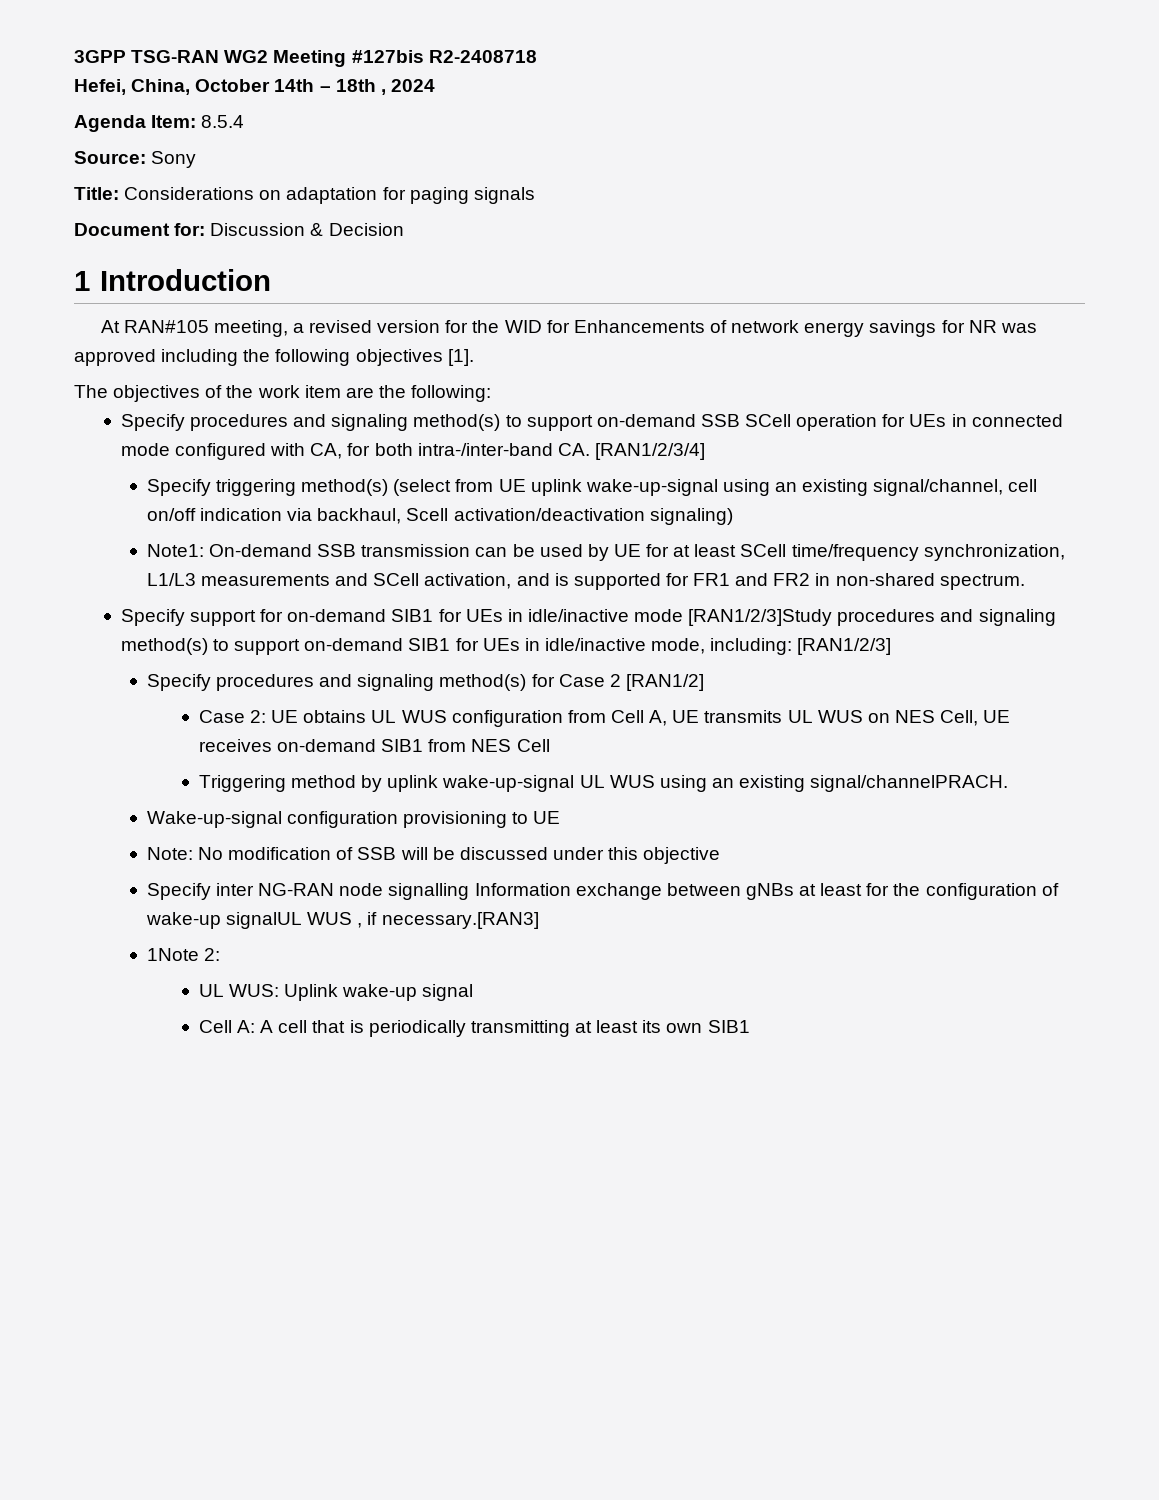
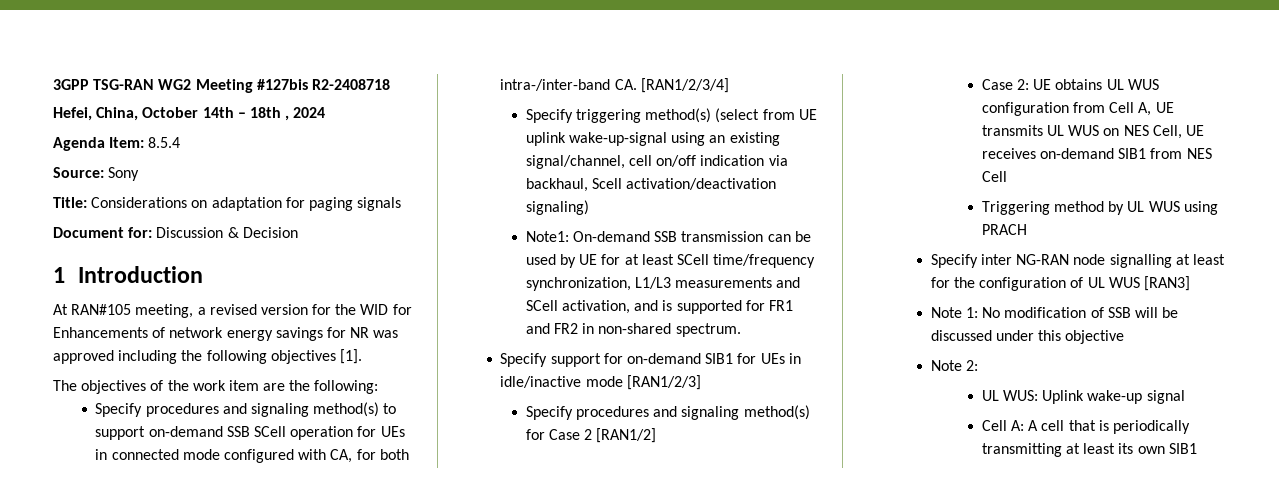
[688,609,1056,626] [120,638,793,655] [RAN1/2/3]Study procedures and signaling method(s) to support on-demand SIB1 for UEs in idle/inactive mode, including: -> (623, 381) none
[387,775,575,792] uplink wake-up-signal -> (1125, 208) none
[711,775,1009,792] [146,811,561,828] [146,847,193,860] an existing signal/channelPRACH. // Wake-up-signal configuration provisioning to UE // Note: -> [981,224,1027,235] [930,254,1226,268] [930,276,1191,291] [930,307,979,318] PRACH // Specify inter NG-RAN node signalling at least for the configuration of UL WUS [RAN3] // Note 1:
[146,883,1059,900] [145,912,539,929] [146,948,199,961] Specify inter NG-RAN node signalling Information exchange between gNBs at least for the configuration of wake-up signalUL WUS , if necessary.[RAN3] // 1Note -> [930,360,962,371] Note

